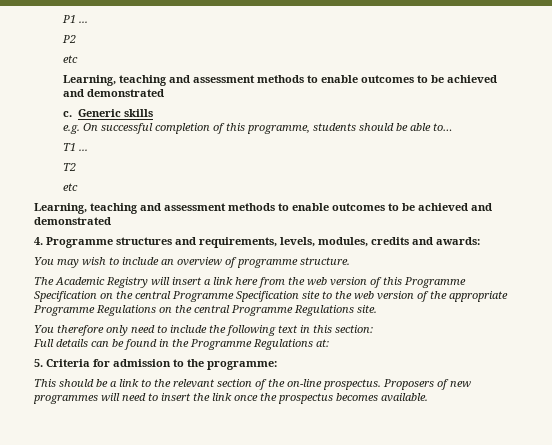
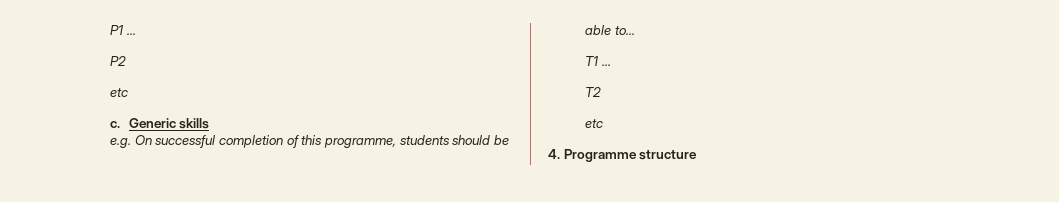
[63,75,498,86] [63,89,165,97] // Learning, teaching and assessment methods to enable outcomes to be achieved and demonstrated -> (129, 92) none
[34,203,492,214] [34,217,111,225] [34,237,480,248] [34,257,350,268] [34,277,466,288] [34,291,508,302] [33,305,377,316] [34,325,373,336] [33,339,329,350] [34,359,277,370] [34,379,471,390] [33,393,428,404] Learning, teaching and assessment methods to enable outcomes to be achieved and demonstrated // 4. Programme structures and requirements, levels, modules, credits and awards: // You may wish to include an overview of programme structure. // The Academic Registry will insert a link here from the web version of this Programme Specification on the central Programme Specification site to the web version of the appropriate Programme Regulations on the central Programme Regulations site. // You therefore only need to include the following text in this section: // Full details can be found in the Programme Regulations at: // 5. Criteria for admission to the programme: // This should be a link to the relevant section of the on-line prospectus. Proposers of new programmes will need to insert the link once the prospectus becomes available. -> [548,149,698,162] 4. Programme structure

